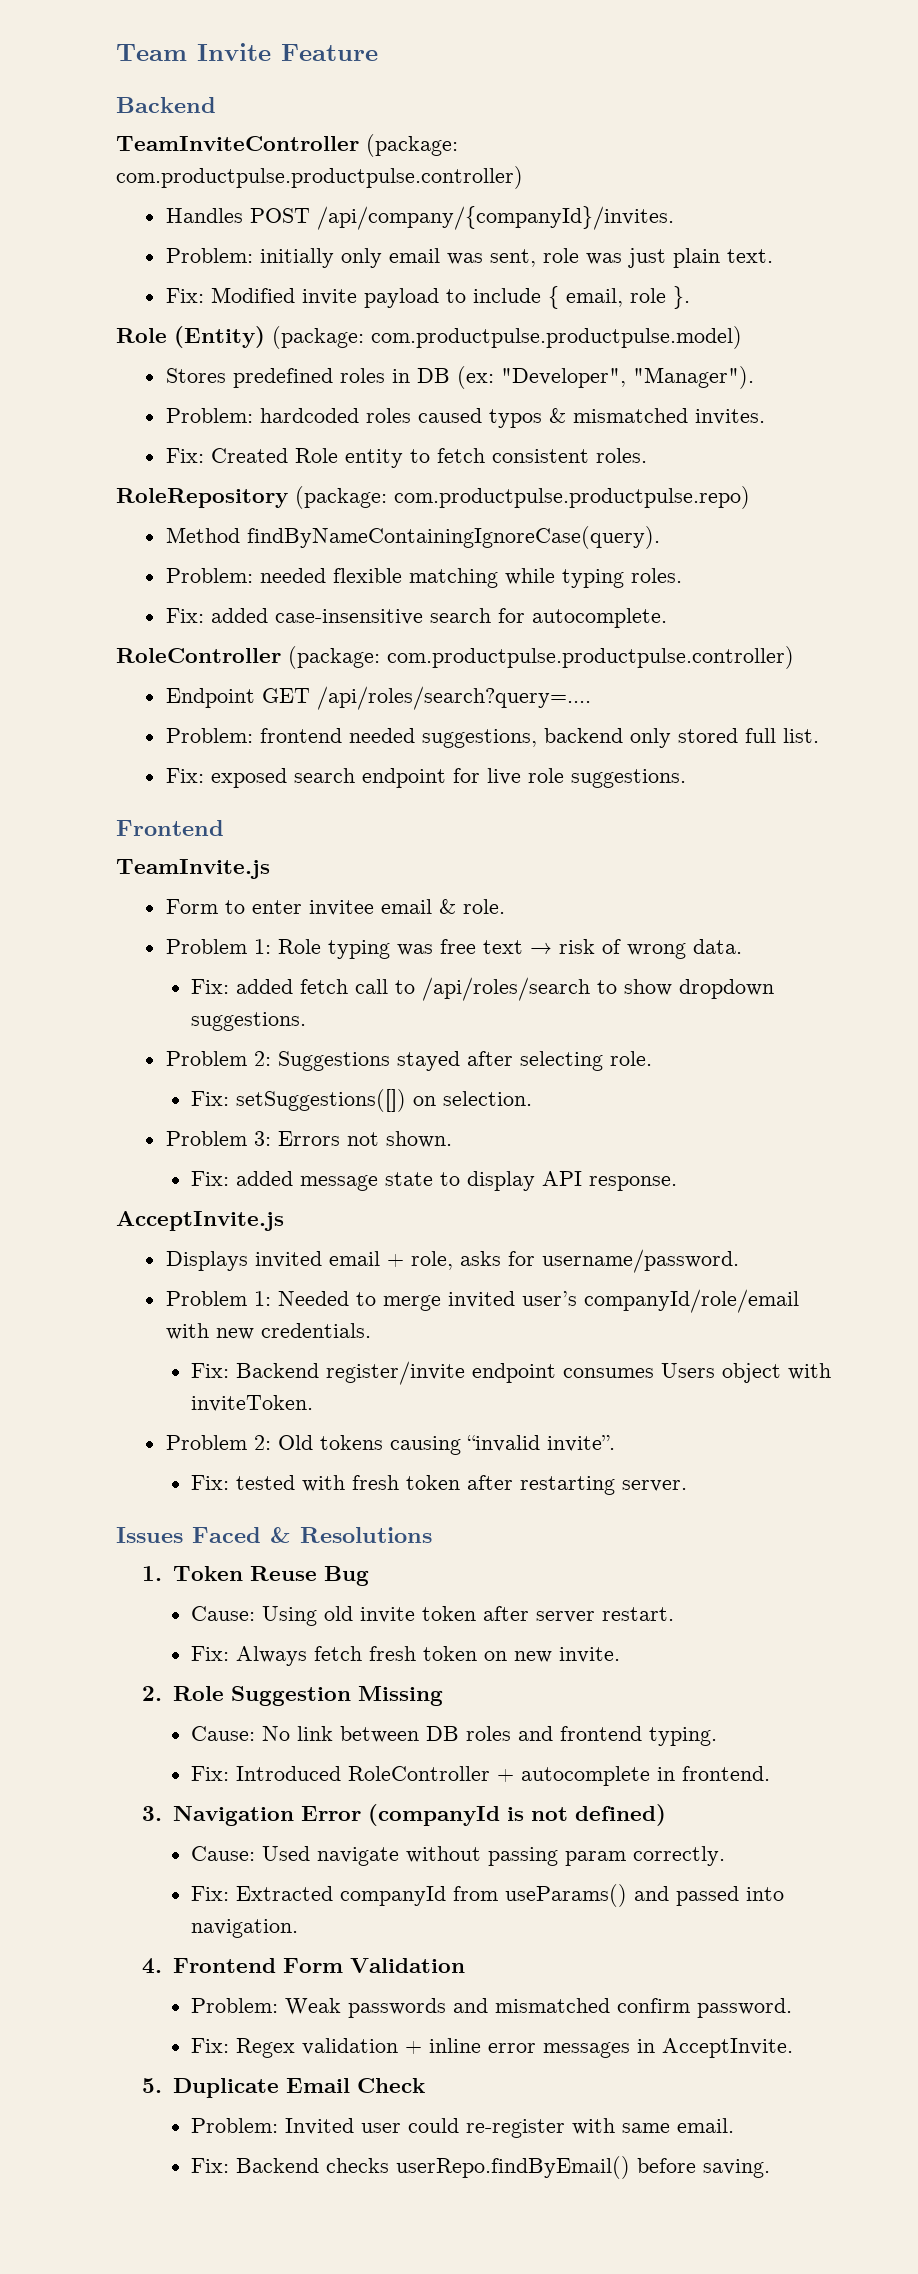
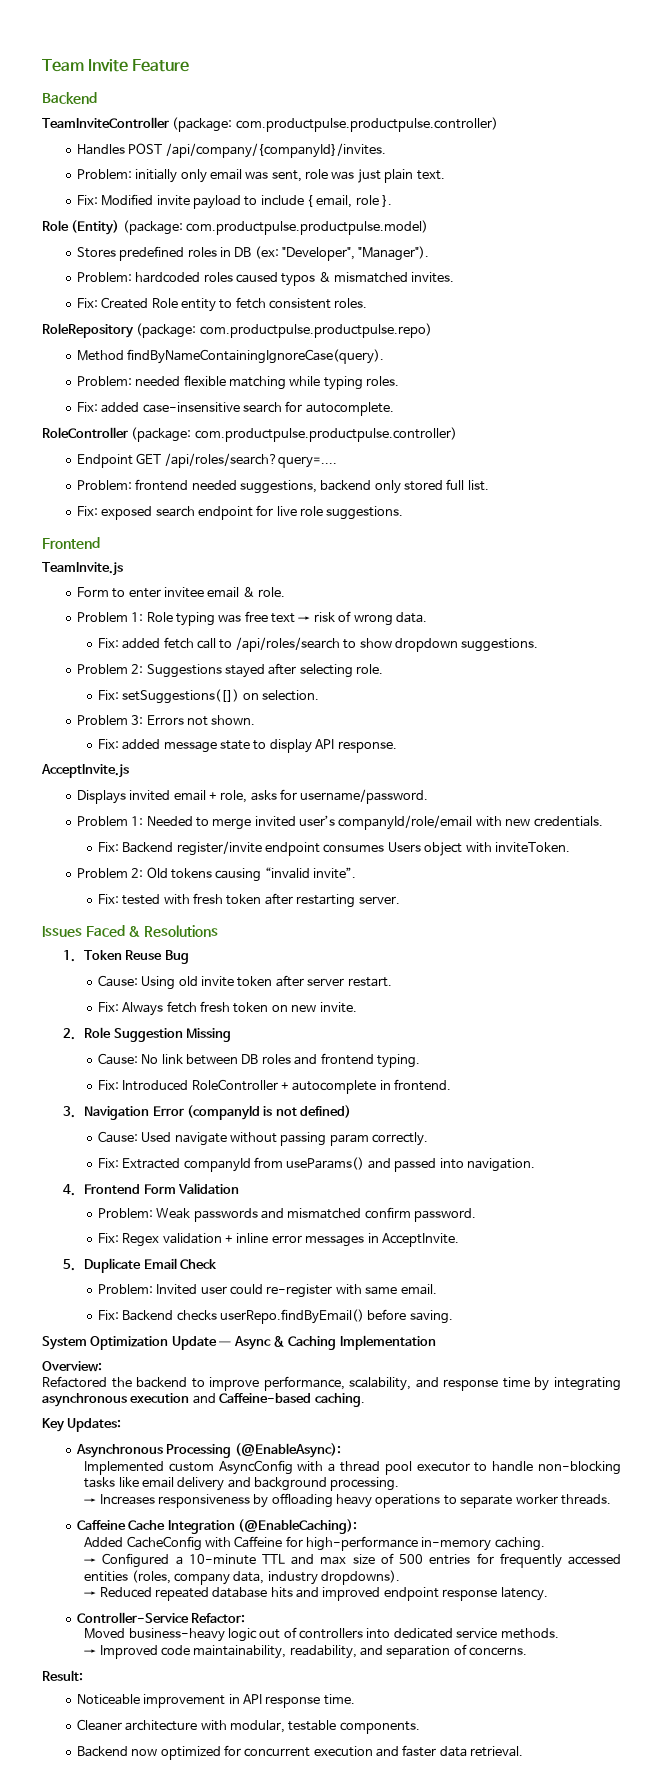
(771, 2168) none -> [42,1335,436,1350] [42,1361,102,1372] [42,1376,621,1391] [42,1393,365,1407] [42,1418,122,1432] [75,1443,341,1458] [84,1460,622,1475] [84,1477,400,1491] [84,1493,611,1508] [76,1519,357,1534] [84,1536,545,1551] [84,1553,622,1568] [84,1570,401,1585] [84,1587,548,1601] [76,1612,246,1623] [84,1627,559,1642] [84,1644,528,1659] [42,1670,83,1681] [76,1694,355,1708] [76,1719,420,1734] [76,1745,524,1760] // System Optimization Update — Async & Caching Implementation // Overview: // Refactored the backend to improve performance, scalability, and response time by integrating asynchronous execution and Caffeine-based caching. // Key Updates: // Asynchronous Processing (@EnableAsync): // Implemented custom AsyncConfig with a thread pool executor to handle non-blocking tasks like email delivery and background processing. // → Increases responsiveness by offloading heavy operations to separate worker threads. // Caffeine Cache Integration (@EnableCaching): // Added CacheConfig with Caffeine for high-performance in-memory caching. // → Configured a 10-minute TTL and max size of 500 entries for frequently accessed entities (roles, company data, industry dropdowns). // → Reduced repeated database hits and improved endpoint response latency. // Controller-Service Refactor: // Moved business-heavy logic out of controllers into dedicated service methods. // → Improved code maintainability, readability, and separation of concerns. // Result: // Noticeable improvement in API response time. // Cleaner architecture with modular, testable components. // Backend now optimized for concurrent execution and faster data retrieval.

